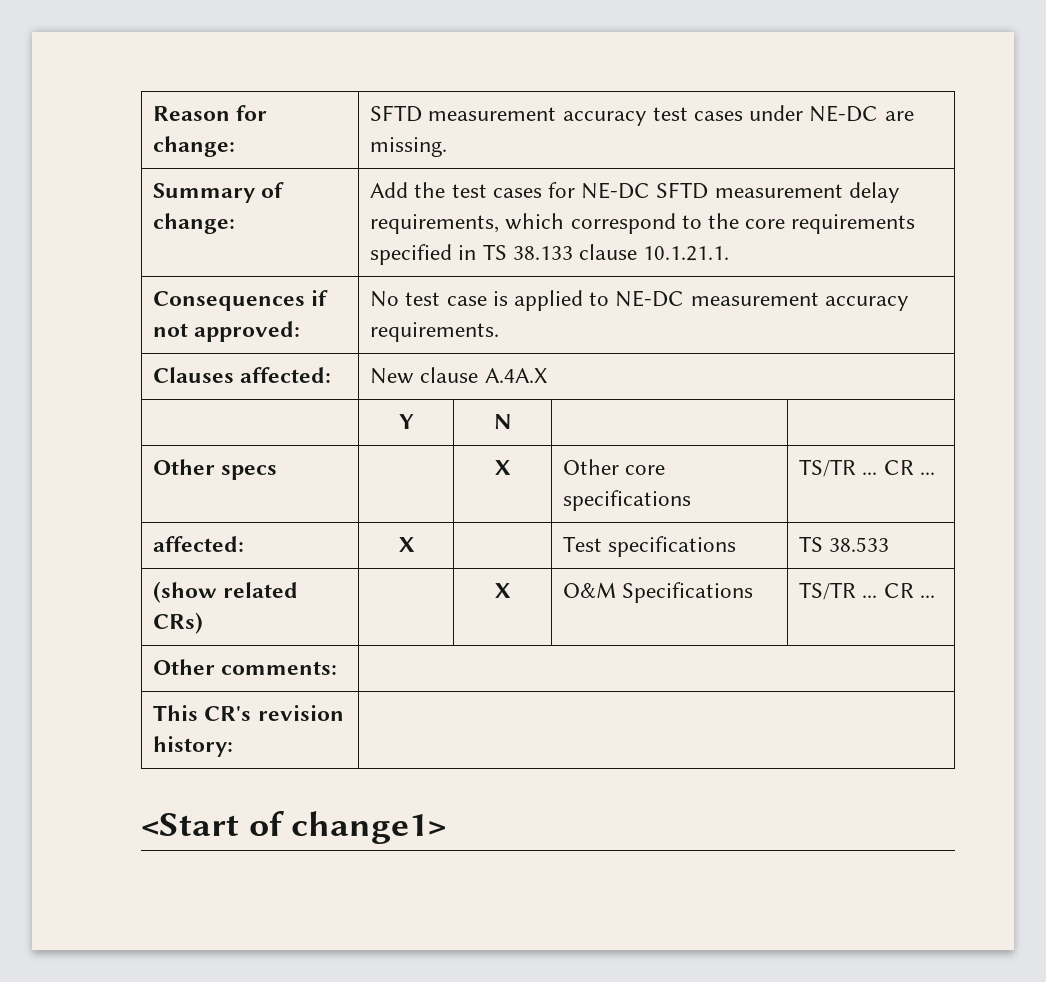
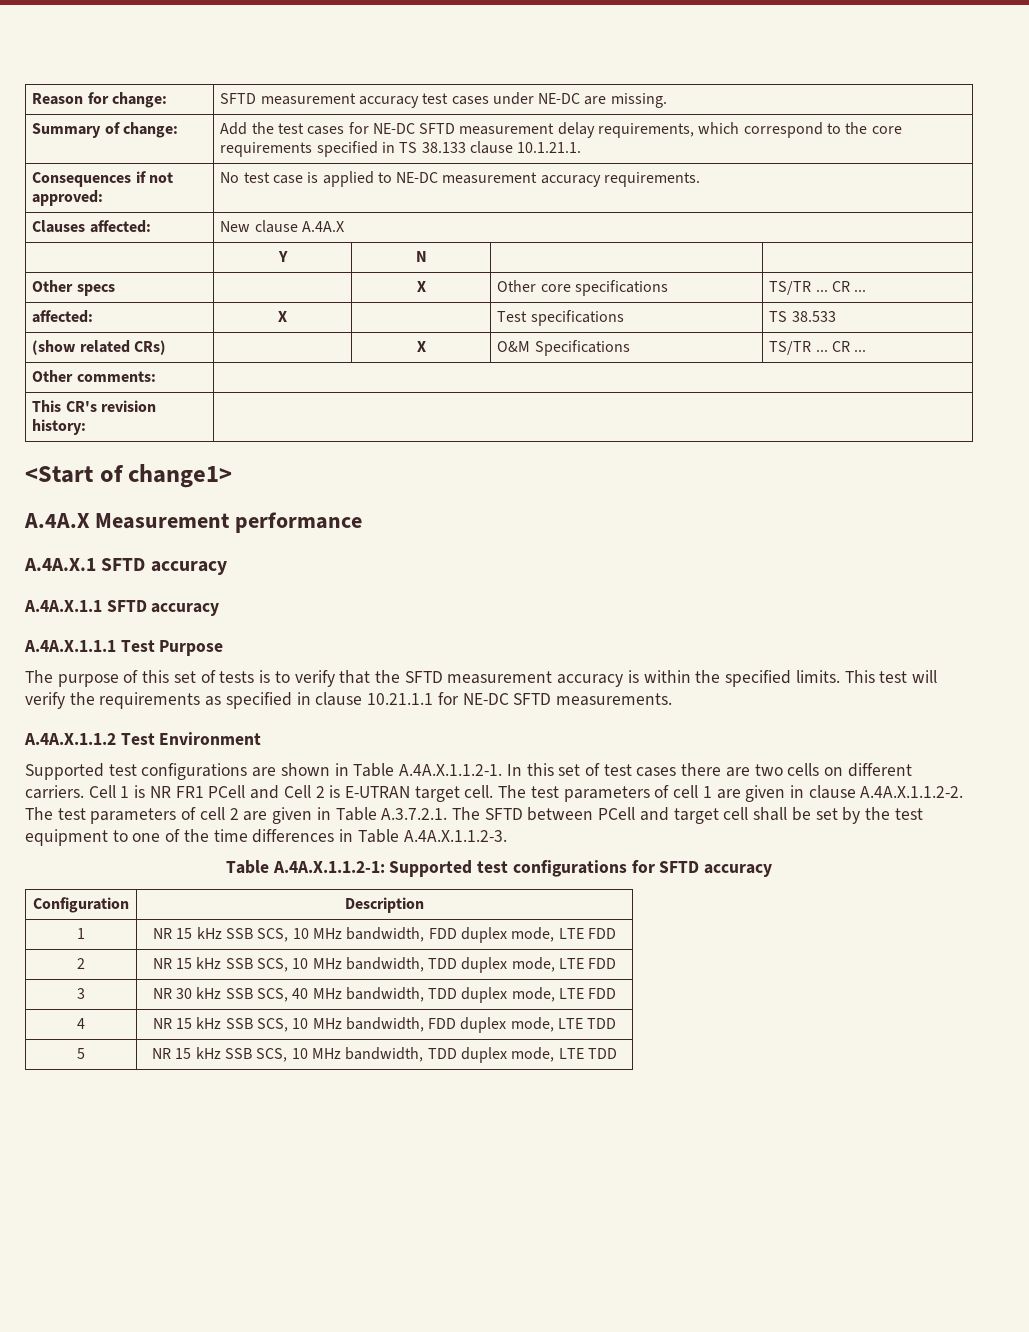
(447, 827) none -> [24,512,362,533] [24,558,227,575] [24,600,220,616] [24,640,224,656] [25,670,937,687] [25,692,672,709] [24,732,262,745] [25,763,912,780] [25,785,964,802] [25,807,923,824] [25,829,507,846] [225,860,773,877] [33,897,129,913] [345,897,424,913] [77,928,85,939] [153,927,616,943] [77,958,85,969] [152,957,617,973] [77,988,85,999] [152,987,617,1003] [77,1018,85,1029] [152,1017,617,1033] [77,1048,85,1059] [152,1047,617,1063] // A.4A.X Measurement performance // A.4A.X.1 SFTD accuracy // A.4A.X.1.1 SFTD accuracy // A.4A.X.1.1.1 Test Purpose // The purpose of this set of tests is to verify that the SFTD measurement accuracy is within the specified limits. This test will verify the requirements as specified in clause 10.21.1.1 for NE-DC SFTD measurements. // A.4A.X.1.1.2 Test Environment // Supported test configurations are shown in Table A.4A.X.1.1.2-1. In this set of test cases there are two cells on different carriers. Cell 1 is NR FR1 PCell and Cell 2 is E-UTRAN target cell. The test parameters of cell 1 are given in clause A.4A.X.1.1.2-2. The test parameters of cell 2 are given in Table A.3.7.2.1. The SFTD between PCell and target cell shall be set by the test equipment to one of the time differences in Table A.4A.X.1.1.2-3. // Table A.4A.X.1.1.2-1: Supported test configurations for SFTD accuracy // Configuration | Description // 1 | NR 15 kHz SSB SCS, 10 MHz bandwidth, FDD duplex mode, LTE FDD // 2 | NR 15 kHz SSB SCS, 10 MHz bandwidth, TDD duplex mode, LTE FDD // 3 | NR 30 kHz SSB SCS, 40 MHz bandwidth, TDD duplex mode, LTE FDD // 4 | NR 15 kHz SSB SCS, 10 MHz bandwidth, FDD duplex mode, LTE TDD // 5 | NR 15 kHz SSB SCS, 10 MHz bandwidth, TDD duplex mode, LTE TDD

